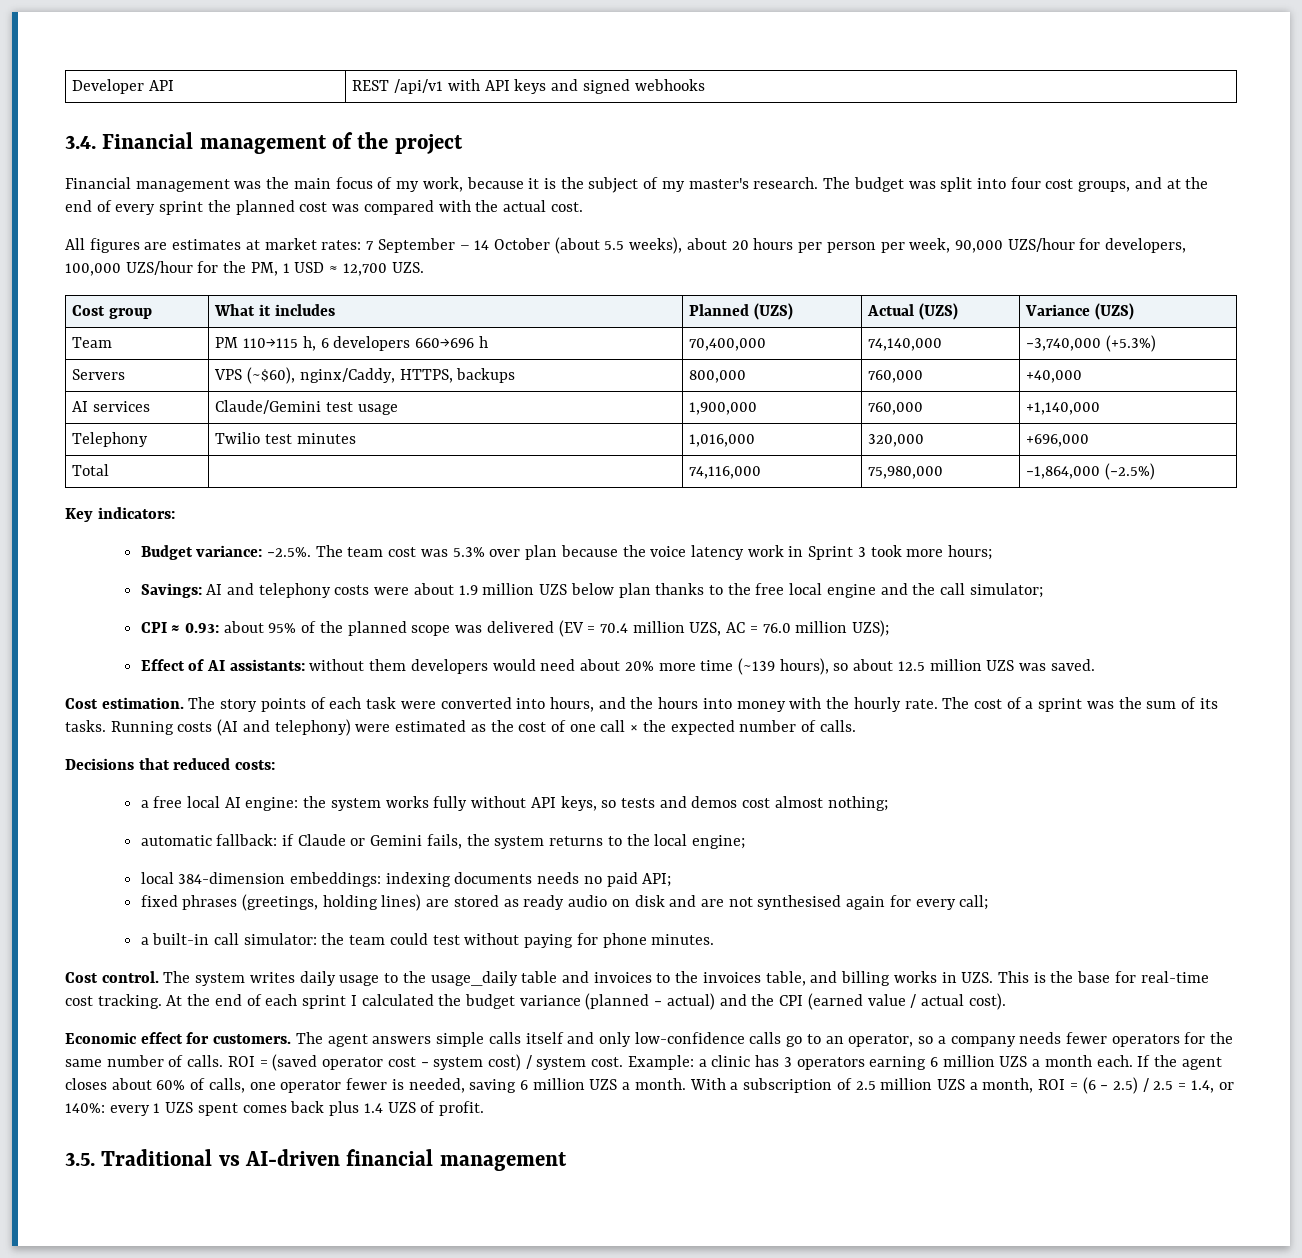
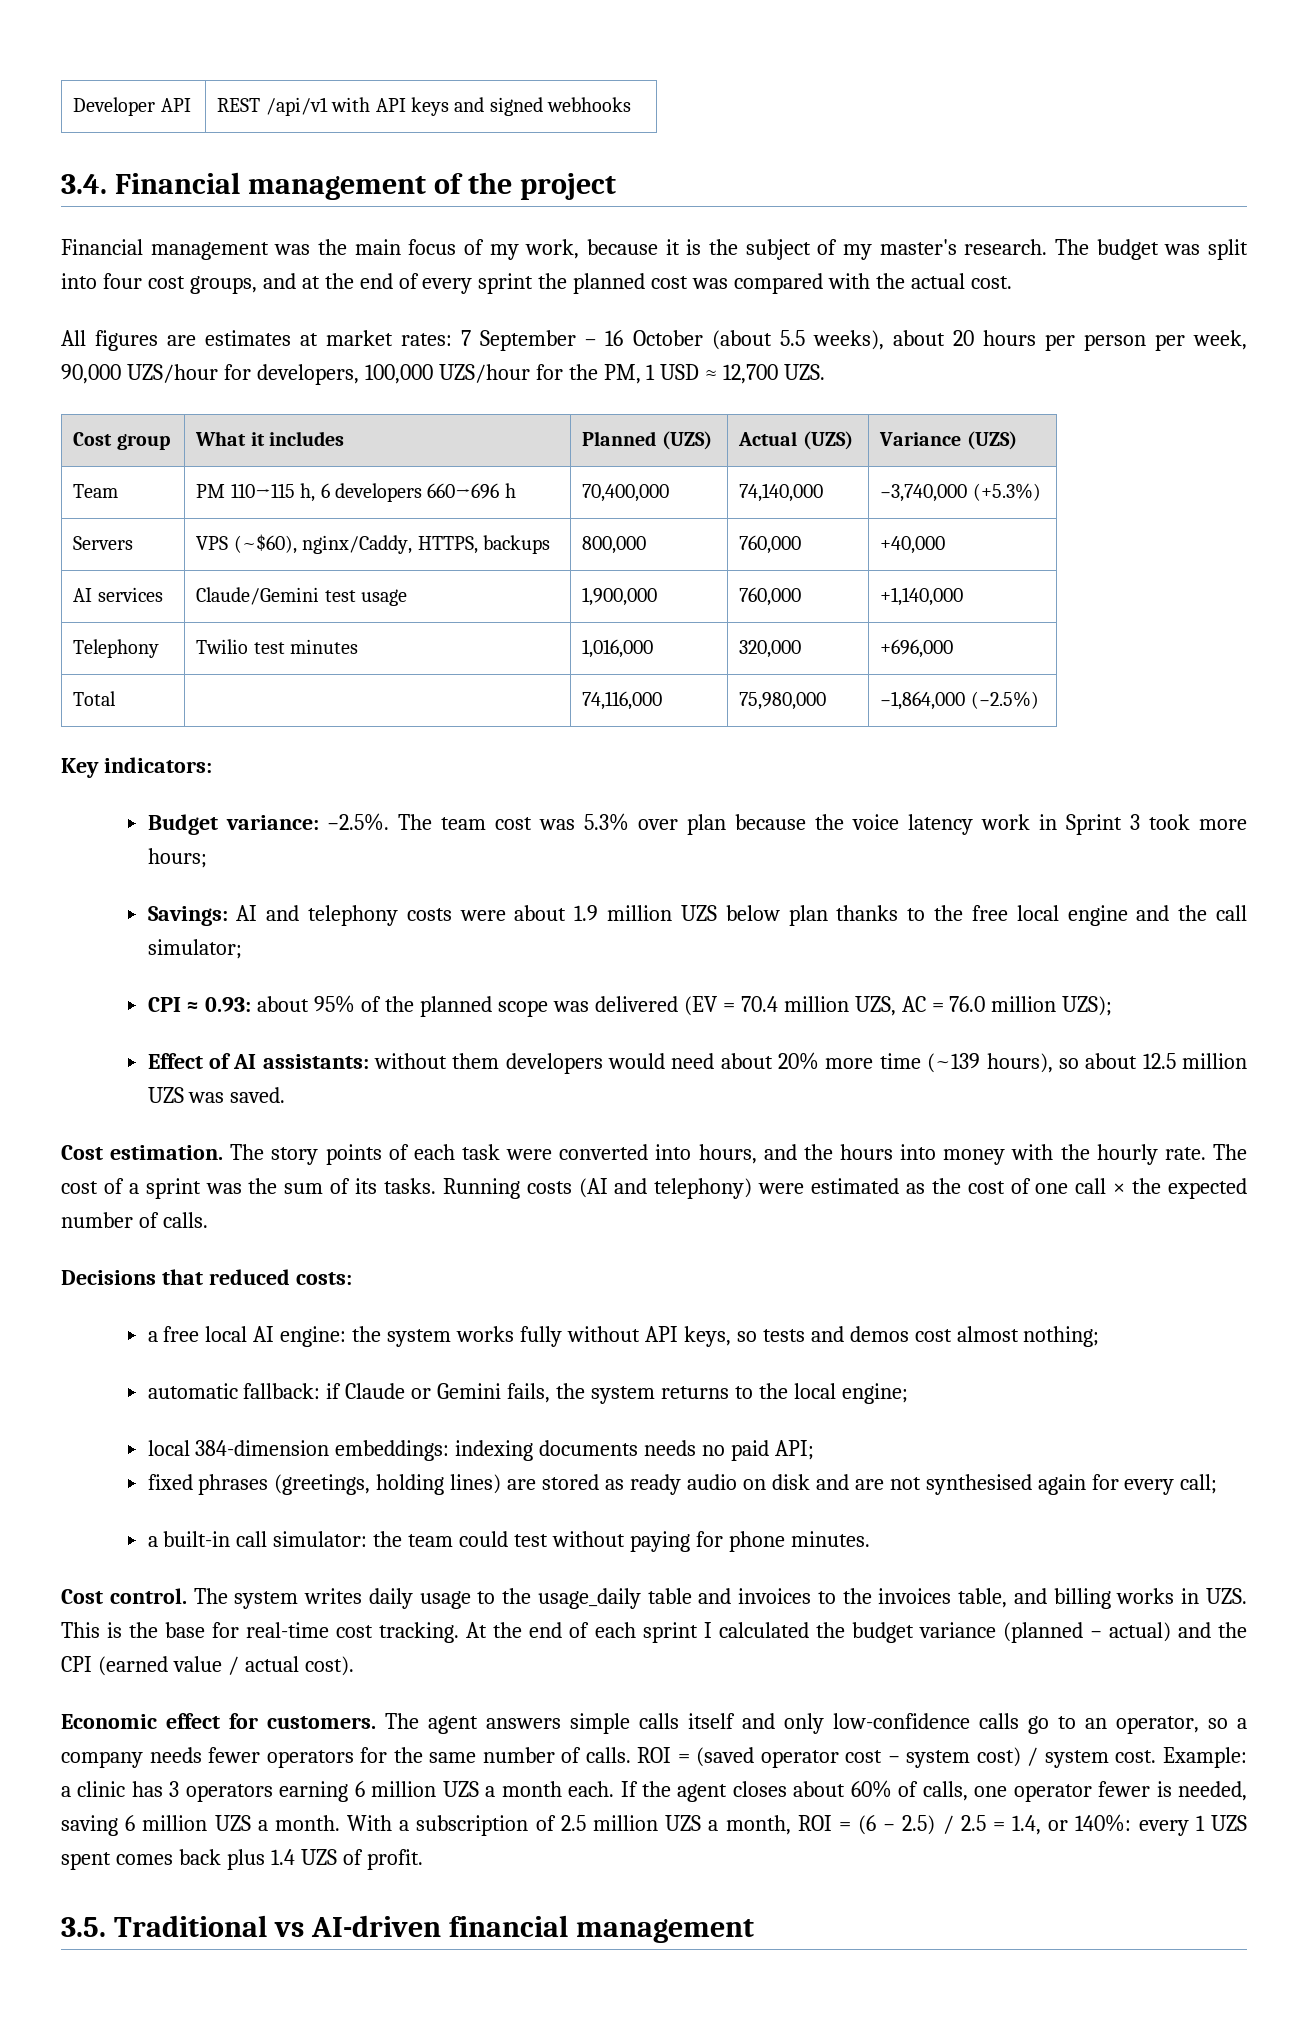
[474,240,490,250] 14 -> [605,330,624,346] 16

